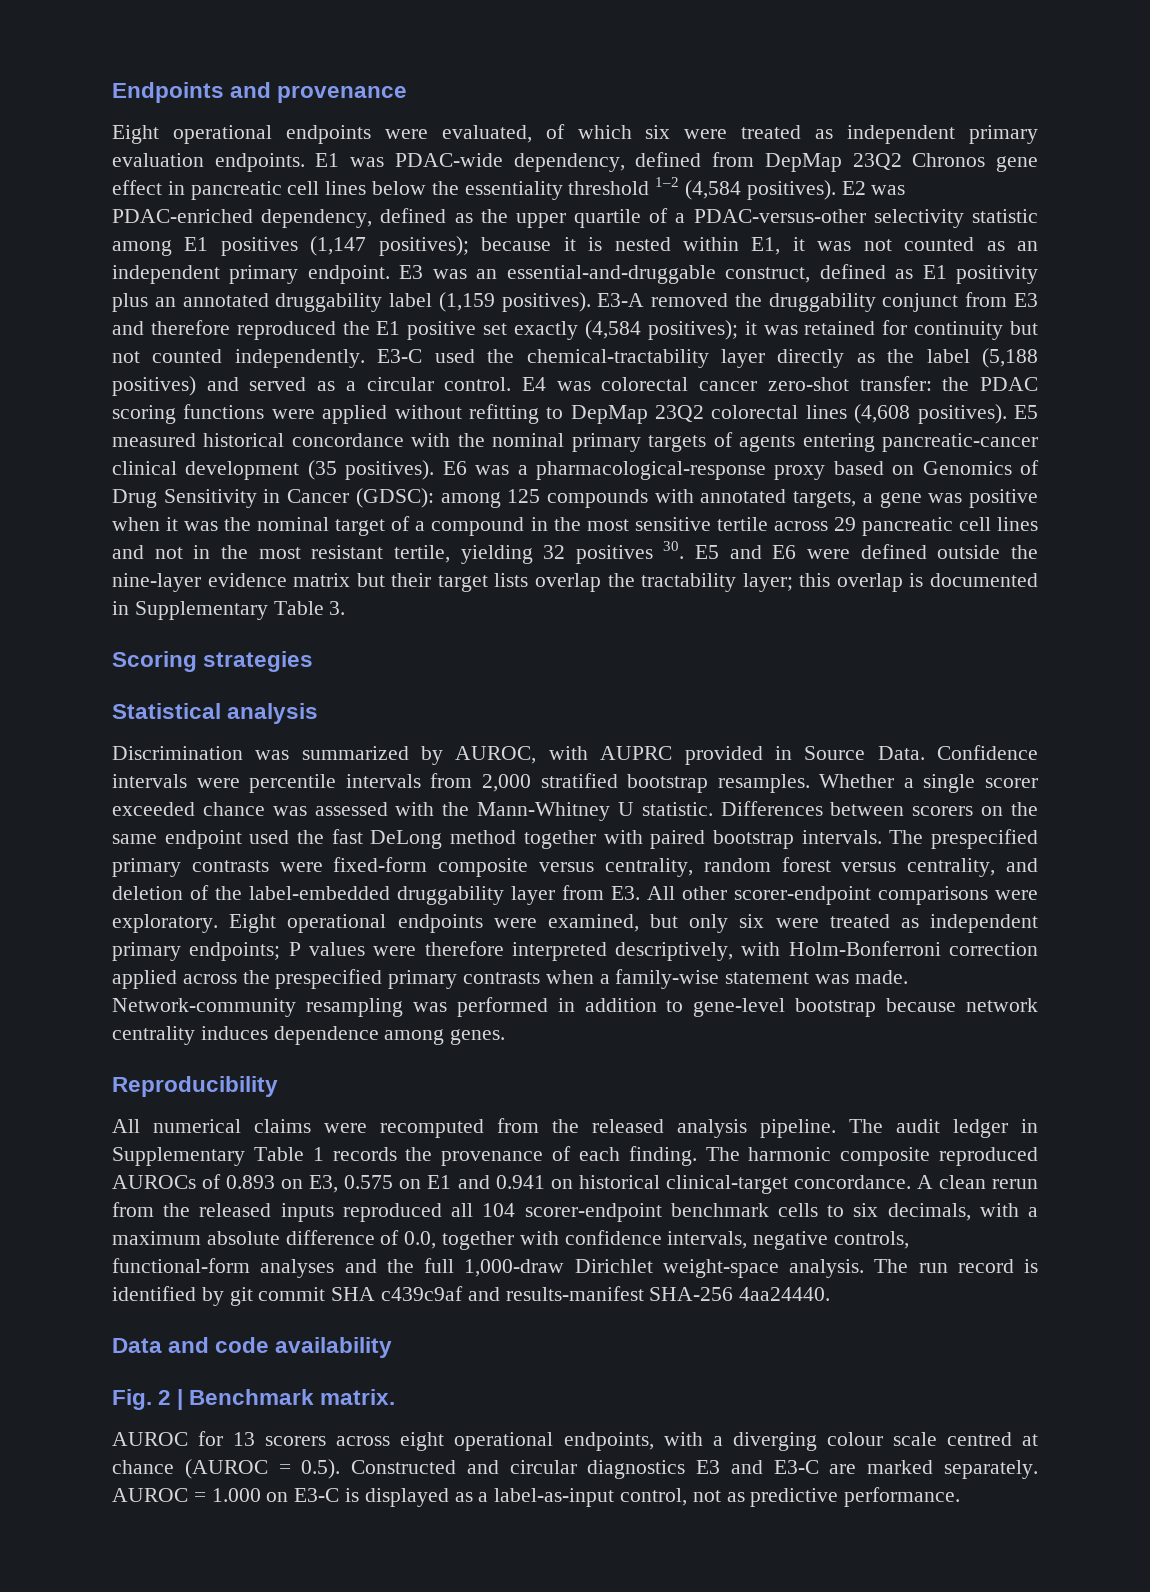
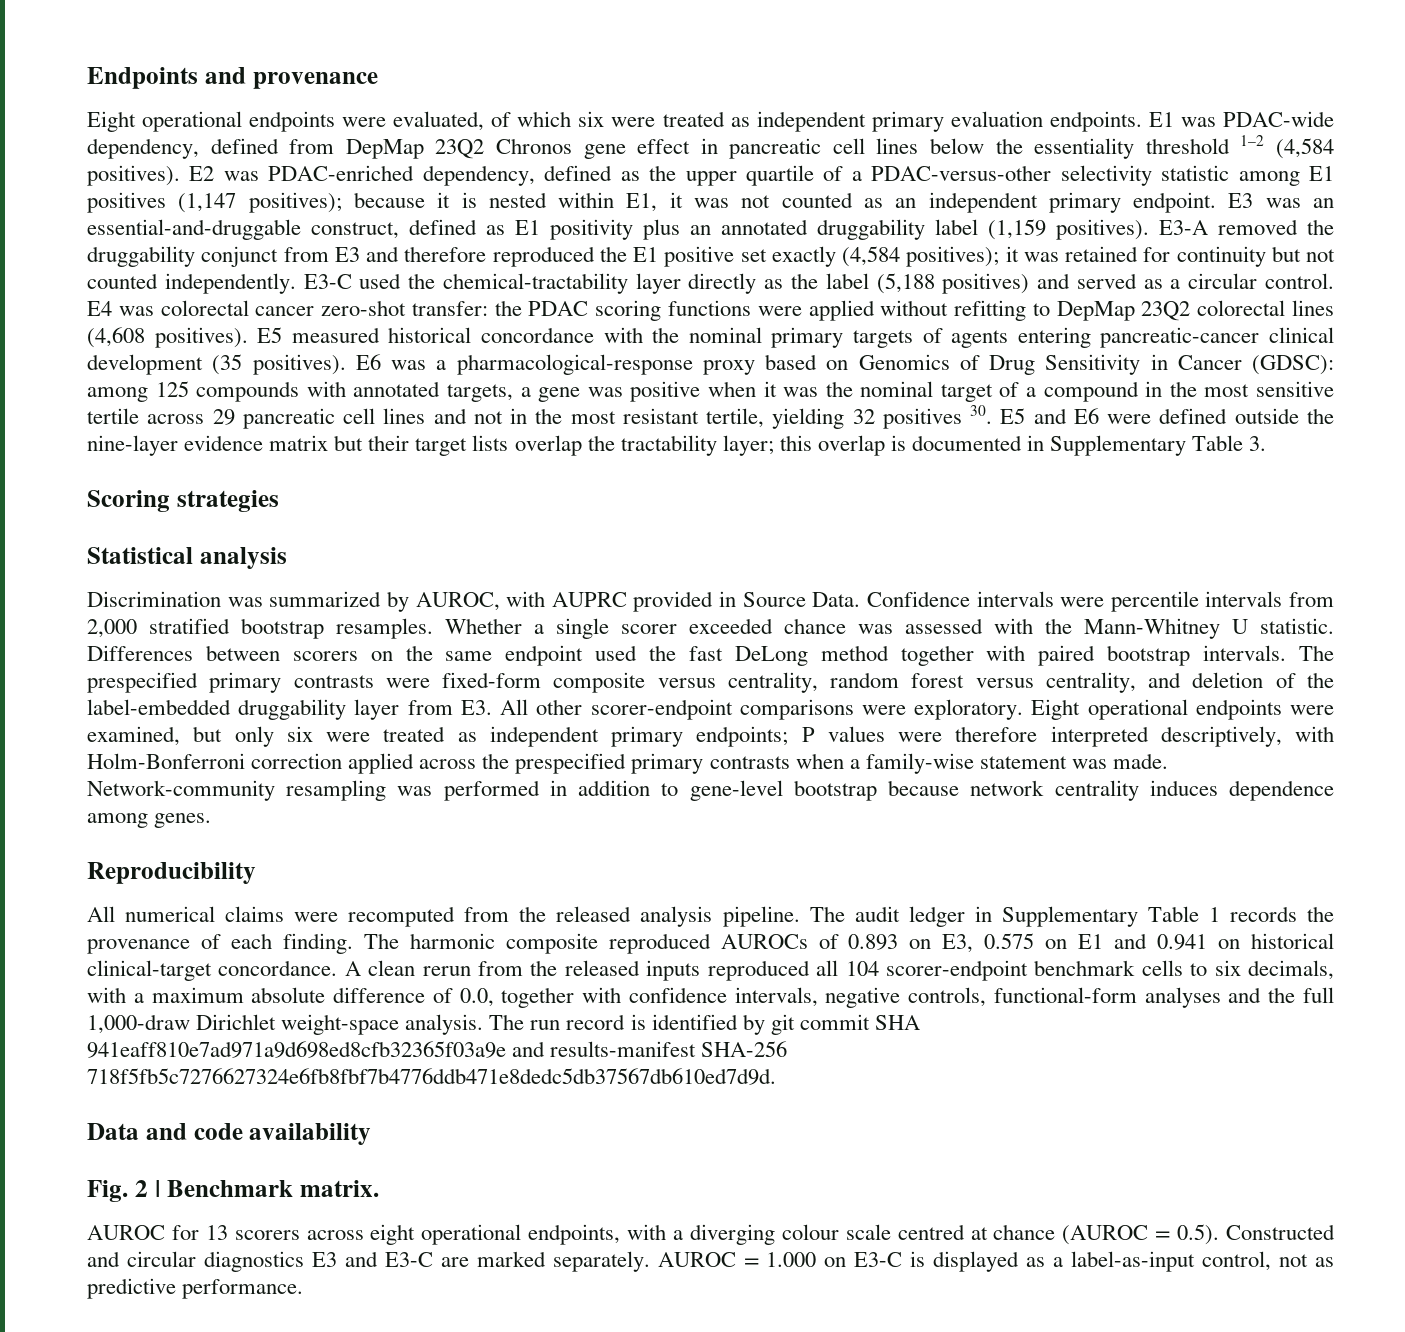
[381,1286,464,1301] c439c9af -> [87,1041,506,1058] 941eaff810e7ad971a9d698ed8cfb32365f03a9e
[739,1287,831,1301] 4aa24440. -> [87,1068,776,1085] 718f5fb5c7276627324e6fb8fbf7b4776ddb471e8dedc5db37567db610ed7d9d.

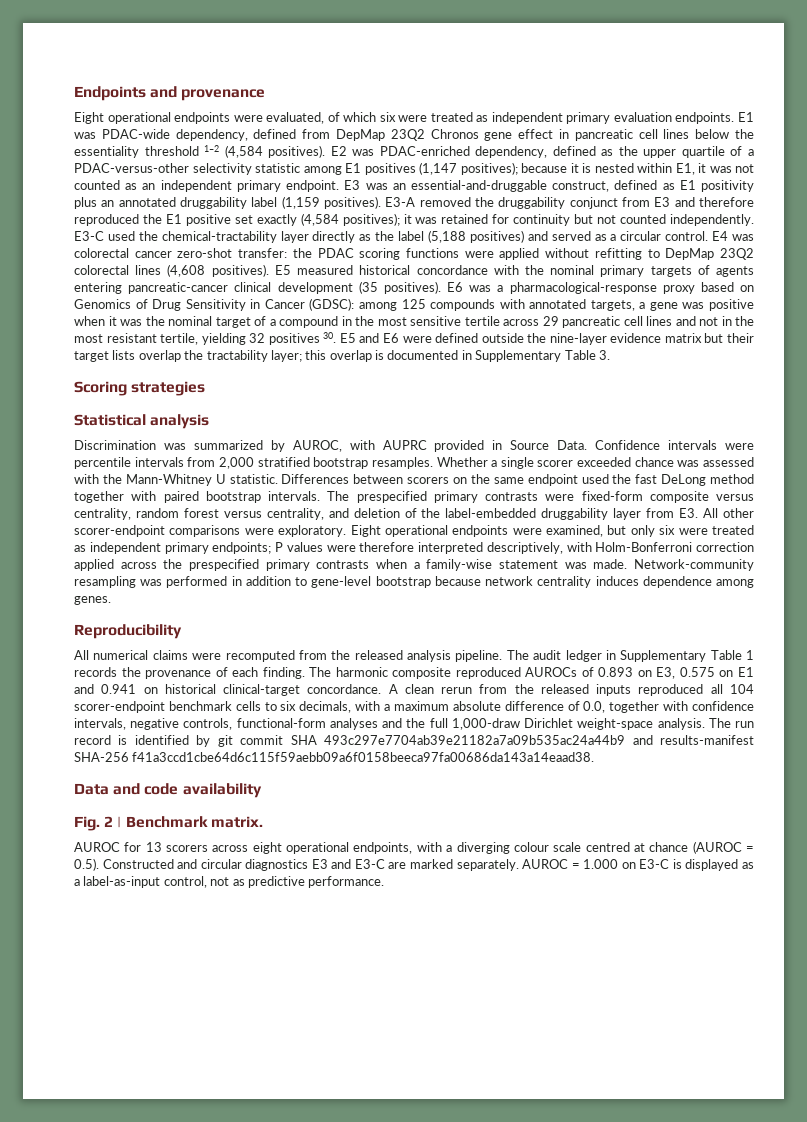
[87,1041,506,1058] 941eaff810e7ad971a9d698ed8cfb32365f03a9e -> [324,735,626,745] 493c297e7704ab39e21182a7a09b535ac24a44b9
[87,1068,776,1085] 718f5fb5c7276627324e6fb8fbf7b4776ddb471e8dedc5db37567db610ed7d9d. -> [132,752,595,762] f41a3ccd1cbe64d6c115f59aebb09a6f0158beeca97fa00686da143a14eaad38.

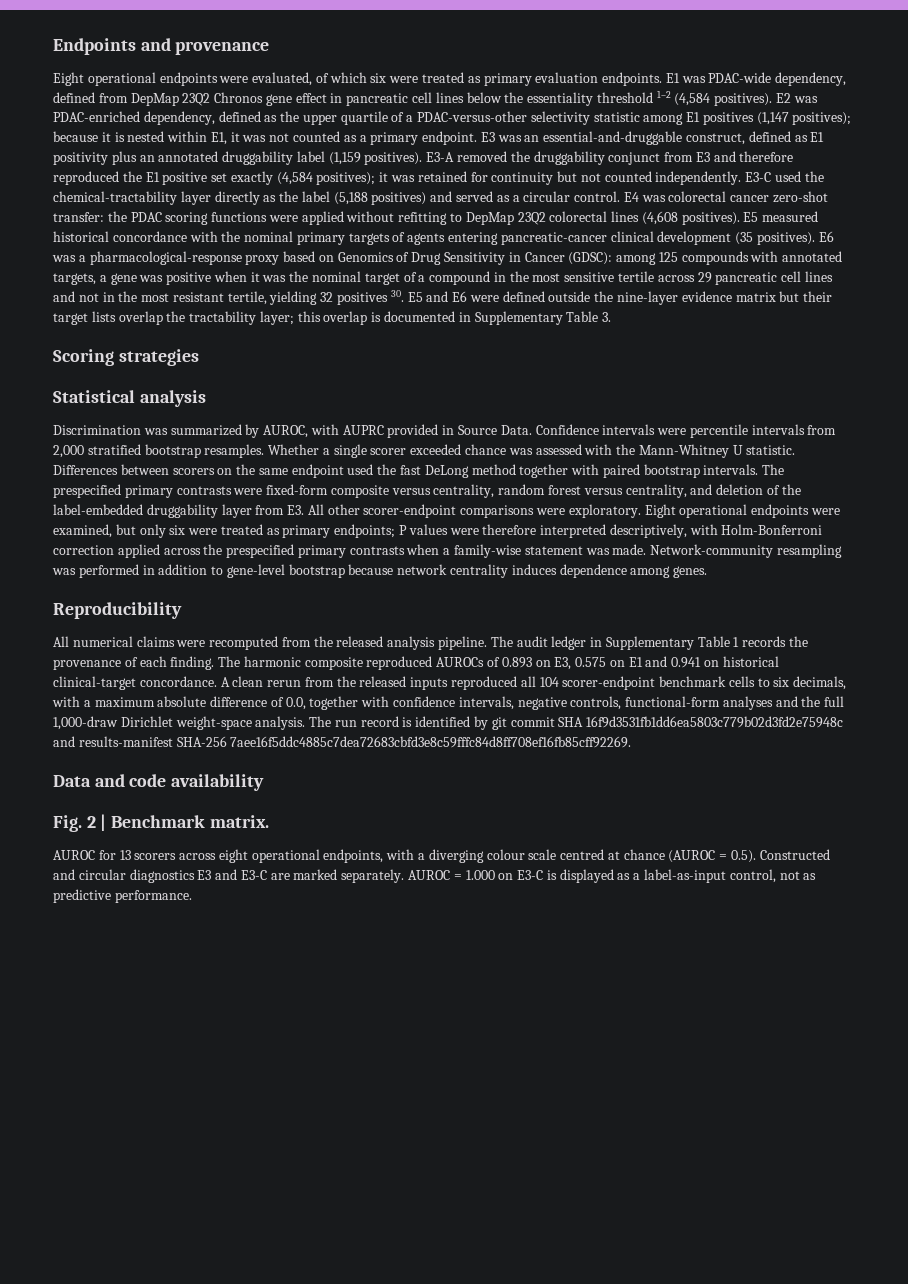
[491,112,563,124] independent -> (481, 79) none
[142,180,232,192] an independent -> [359,135,367,142] a
[89,542,161,554] independent -> (280, 531) none
[324,735,626,745] 493c297e7704ab39e21182a7a09b535ac24a44b9 -> [586,716,844,728] 16f9d3531fb1dd6ea5803c779b02d3fd2e75948c
[132,752,595,762] f41a3ccd1cbe64d6c115f59aebb09a6f0158beeca97fa00686da143a14eaad38. -> [230,736,632,748] 7aee16f5ddc4885c7dea72683cbfd3e8c59fffc84d8ff708ef16fb85cff92269.

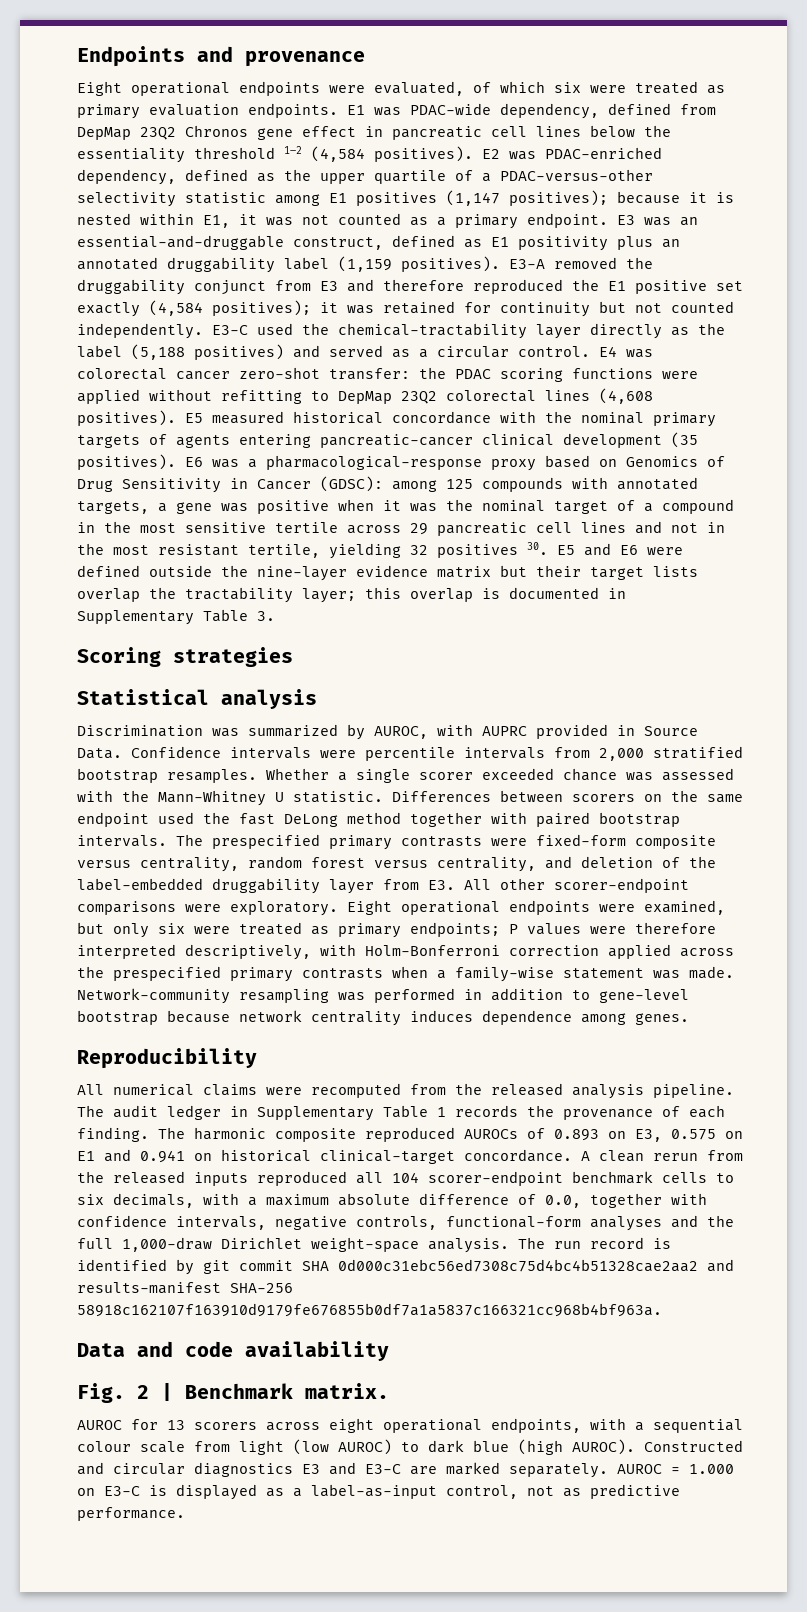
[586,716,844,728] 16f9d3531fb1dd6ea5803c779b02d3fd2e75948c -> [338,1259,698,1272] 0d000c31ebc56ed7308c75d4bc4b51328cae2aa2
[230,736,632,748] 7aee16f5ddc4885c7dea72683cbfd3e8c59fffc84d8ff708ef16fb85cff92269. -> [77,1303,662,1317] 58918c162107f163910d9179fe676855b0df7a1a5837c166321cc968b4bf963a.
[428,849,484,863] diverging -> [653,1419,743,1433] sequential
[560,849,757,863] centred at chance (AUROC = 0.5). -> [194,1439,635,1455] from light (low AUROC) to dark blue (high AUROC).

